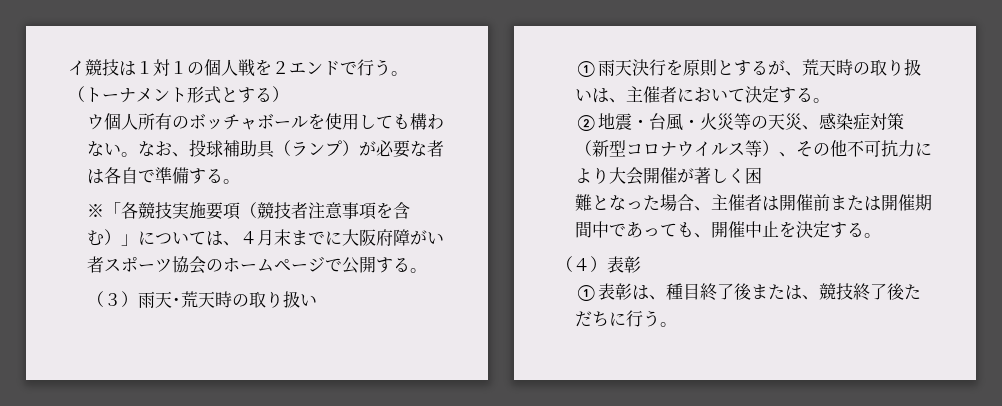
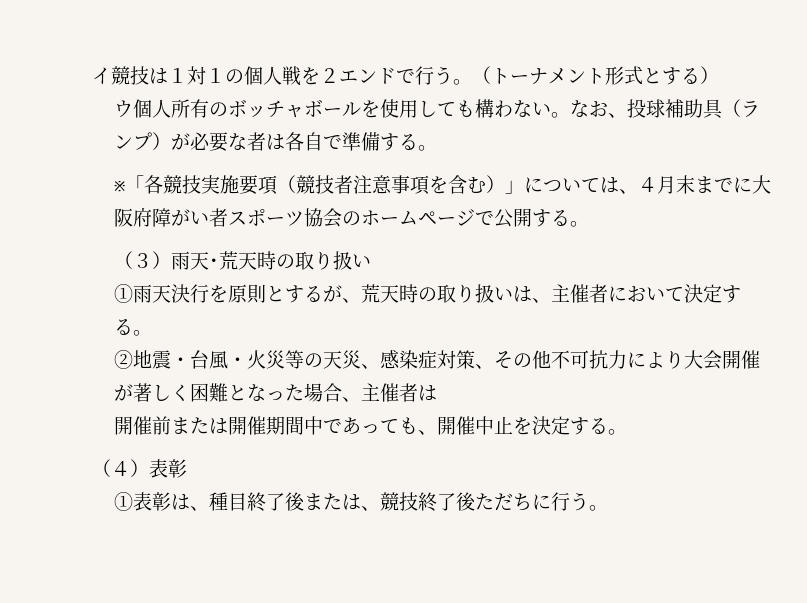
[575,140,780,157] （新型コロナウイルス等） -> (476, 359) none
(763, 175) // -> (210, 392) none
(780, 203) none -> (438, 393) //

